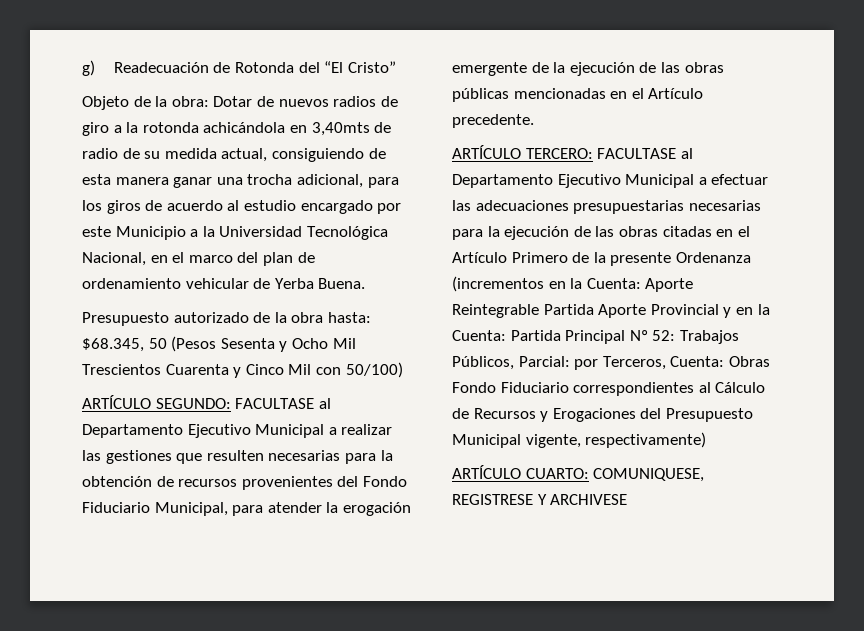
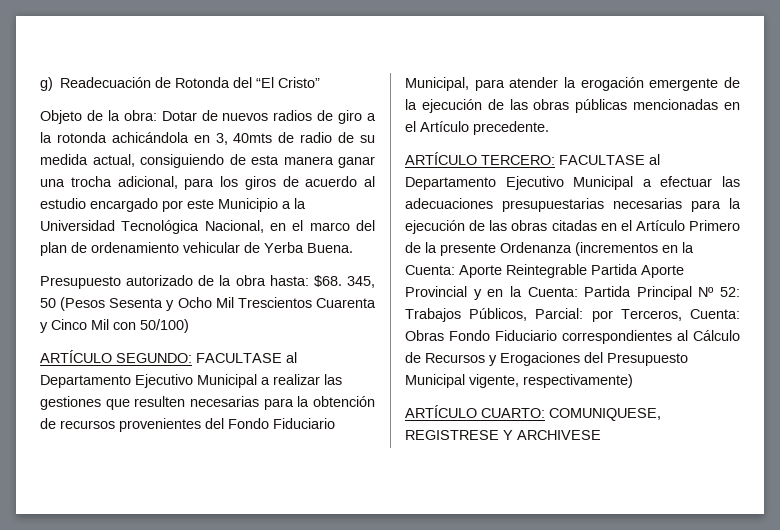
[311,122,370,136] 3,40mts -> [215,133,273,145] 3, 40mts
[82,338,144,352] $68.345, -> [313,275,375,288] $68. 345,

